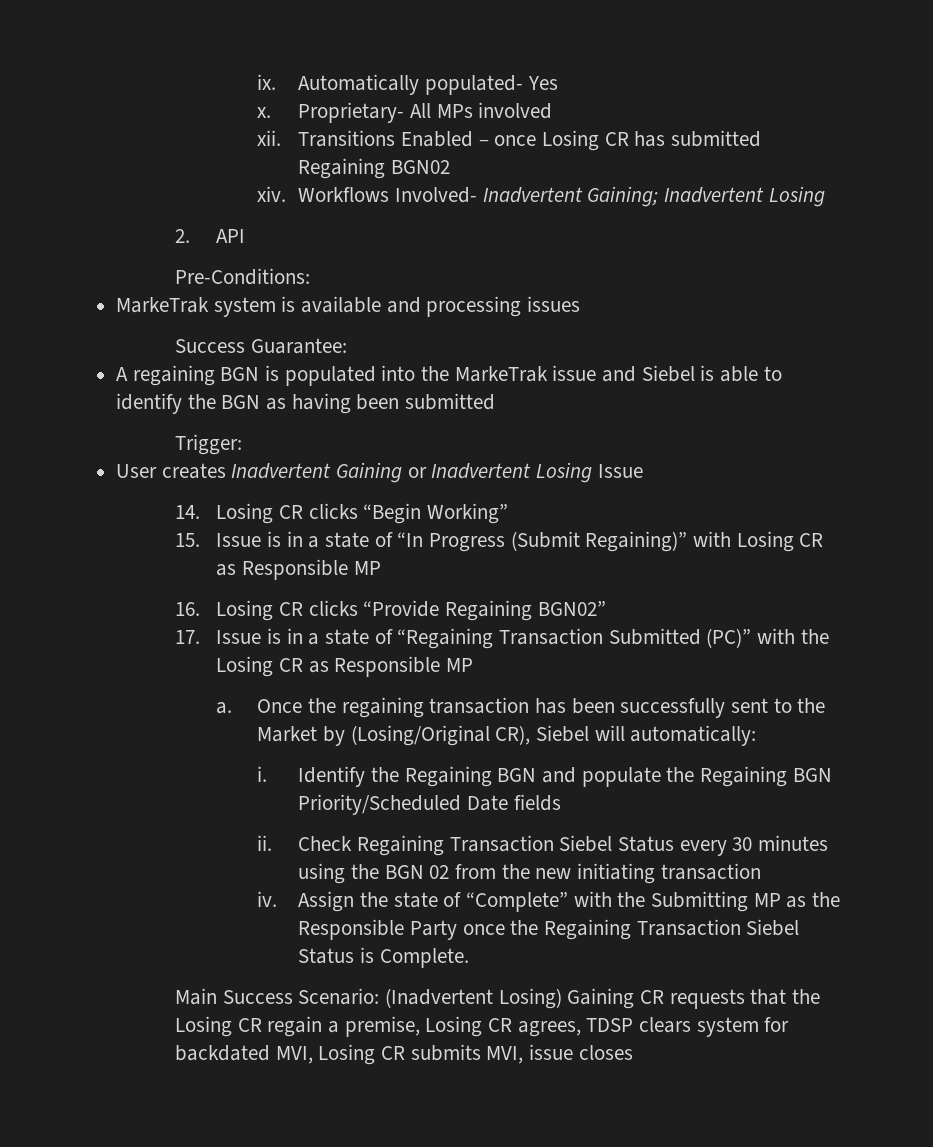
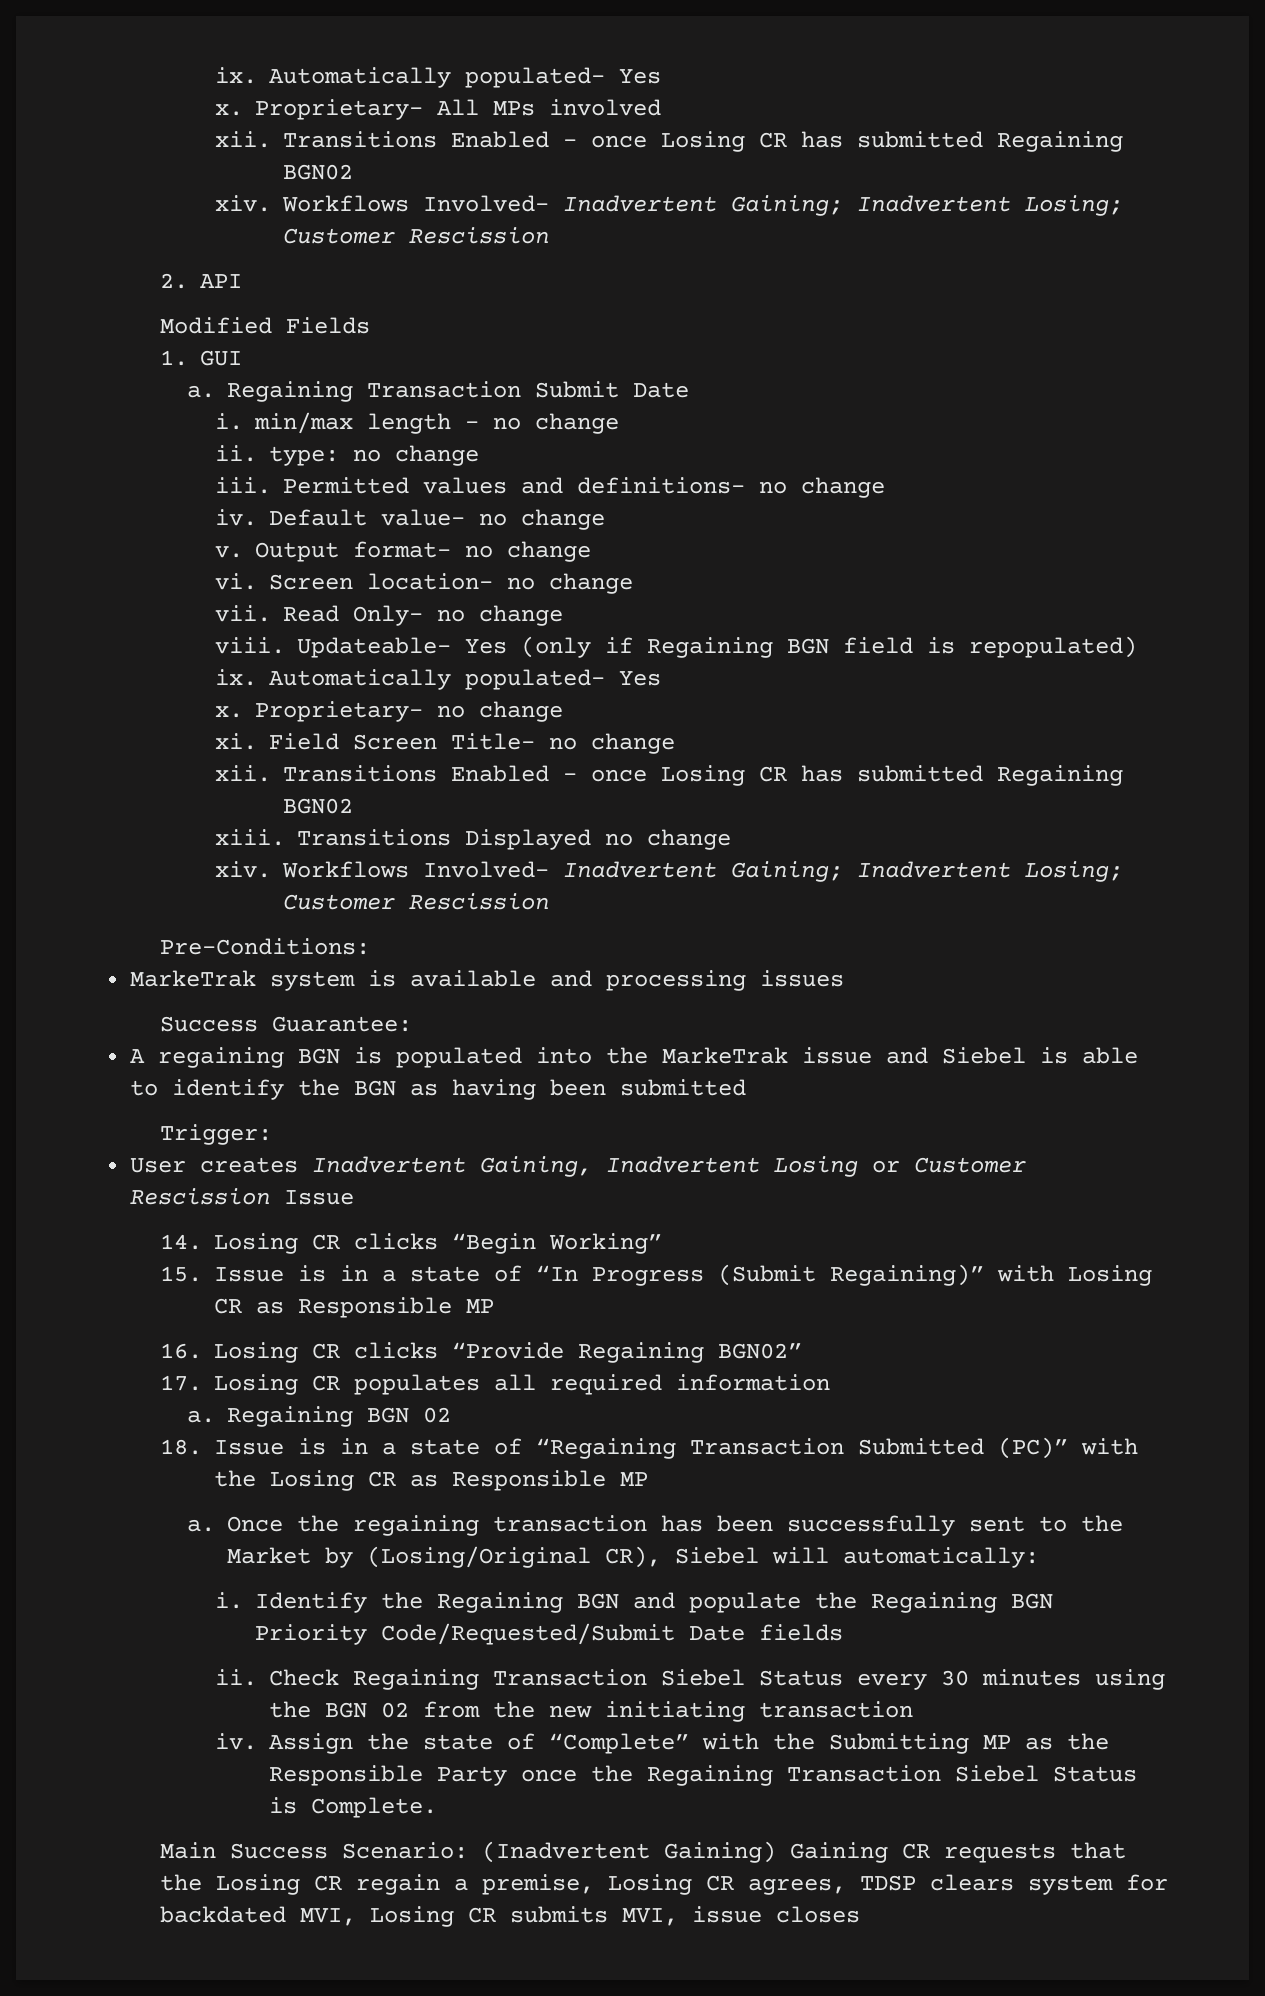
[768,186,825,207] Losing -> [1025,195,1124,216] [283,227,550,244] Losing; Customer Rescission
(246, 236) none -> [159,317,370,334] [159,350,242,366] [187,381,690,402] [215,412,620,434] [215,445,480,466] [215,477,886,498] [215,509,606,530] [215,541,592,562] [215,573,634,594] [215,605,564,626] [215,636,1138,658] [215,669,662,690] [215,701,564,722] [215,733,676,754] [215,765,1124,786] [283,798,354,814] [215,829,732,850] [215,861,1124,882] [283,893,550,910] // Modified Fields // 1. GUI // a. Regaining Transaction Submit Date // i. min/max length – no change // ii. type: no change // iii. Permitted values and definitions- no change // iv. Default value- no change // v. Output format- no change // vi. Screen location- no change // vii. Read Only- no change // viii. Updateable- Yes (only if Regaining BGN field is repopulated) // ix. Automatically populated- Yes // x. Proprietary- no change // xi. Field Screen Title- no change // xii. Transitions Enabled – once Losing CR has submitted Regaining BGN02 // xiii. Transitions Displayed no change // xiv. Workflows Involved- Inadvertent Gaining; Inadvertent Losing; Customer Rescission
[336,462,593,483] Gaining or Inadvertent Losing -> [480,1156,1027,1177] [130,1188,271,1205] Gaining, Inadvertent Losing or Customer Rescission
(201, 637) none -> [213,1374,830,1395] [187,1406,452,1427] [159,1439,202,1455] Losing CR populates all required information // a. Regaining BGN 02 // 18.
[298,794,462,815] Priority/Scheduled -> [255,1623,676,1645] Priority Code/Requested/Submit
[498,988,562,1009] Losing) -> [663,1841,776,1863] Gaining)

